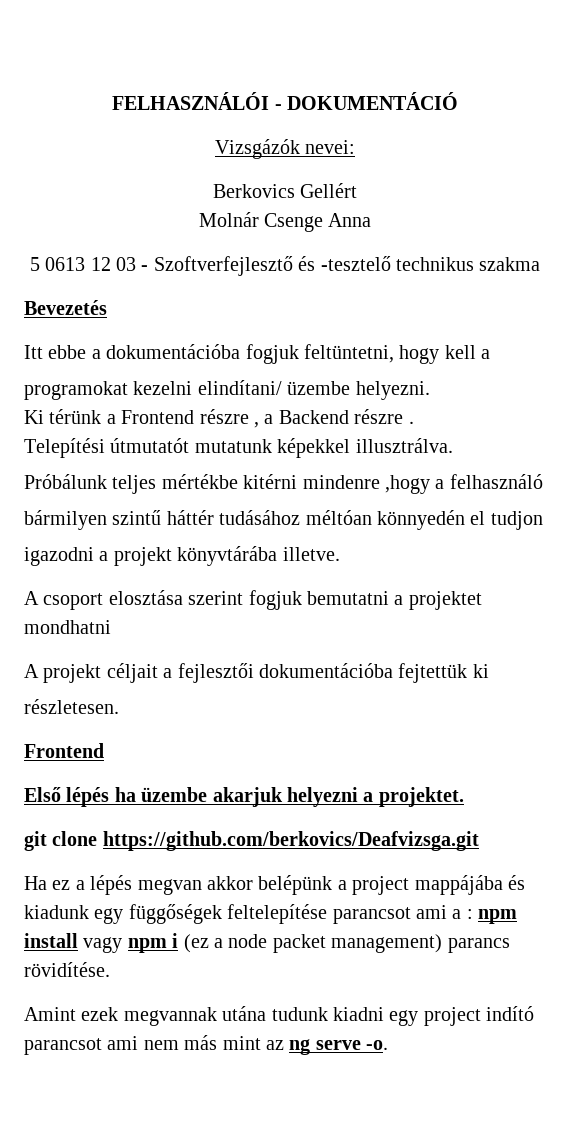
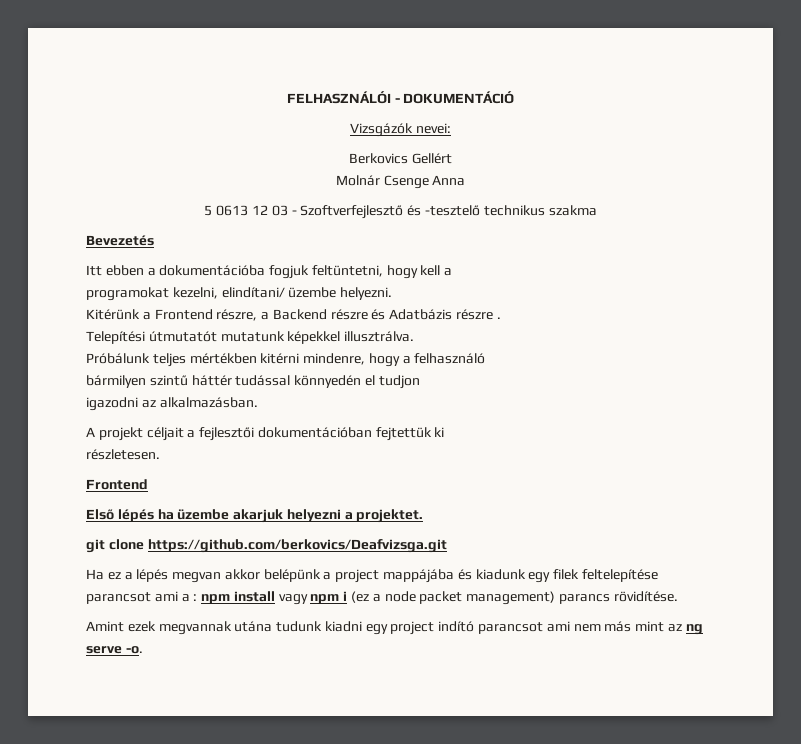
[48,345,87,359] ebbe -> [105,265,144,276] ebben
[133,381,193,395] kezelni -> [172,287,218,299] kezelni,
[24,409,349,428] Ki térünk a Frontend részre , a Backend -> [86,309,453,321] Kitérünk a Frontend részre, a Backend részre és Adatbázis
[161,474,430,494] mértékbe kitérni mindenre ,hogy -> [189,353,400,367] mértékben kitérni mindenre, hogy
[219,510,372,525] tudásához méltóan -> [235,375,291,386] tudással
[99,546,340,566] [24,590,482,610] [24,620,111,634] a projekt könyvtárába illetve. // A csoport elosztása szerint fogjuk bemutatni a projektet mondhatni -> [141,397,258,408] az alkalmazásban.
[259,663,393,678] dokumentációba -> [257,427,372,438] dokumentációban
[128,904,222,924] függőségek -> [553,569,580,580] filek

